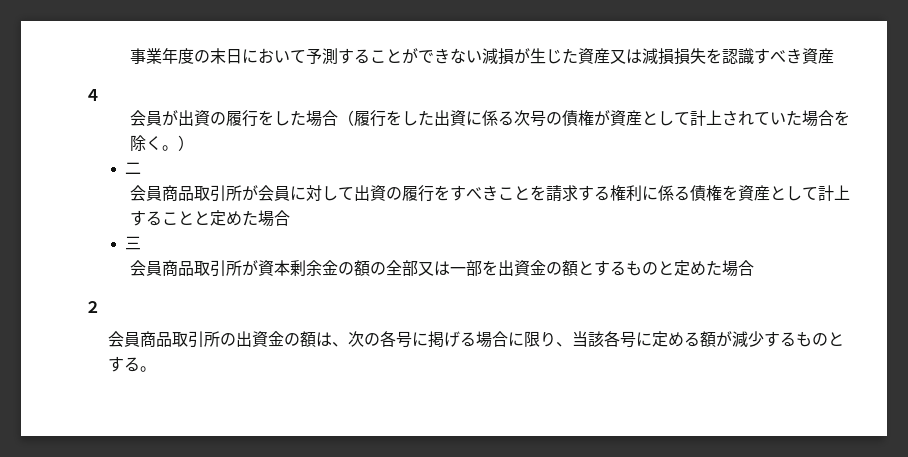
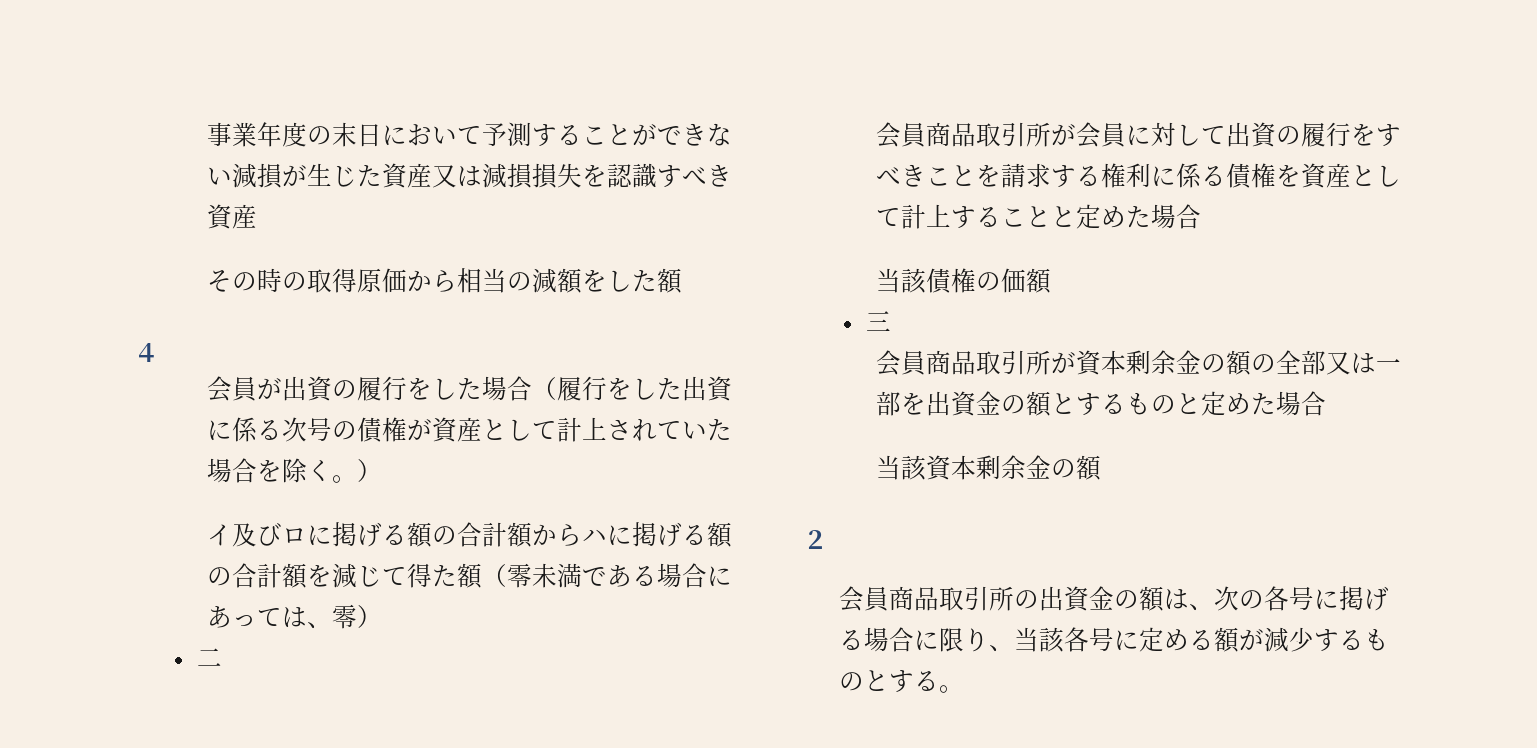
(835, 56) none -> [206,268,682,294] // その時の取得原価から相当の減額をした額
(195, 143) none -> [206,522,732,548] [206,563,732,589] [206,604,382,629] // イ及びロに掲げる額の合計額からハに掲げる額の合計額を減じて得た額（零未満である場合にあっては、零）
(291, 218) none -> [875,268,1051,294] // 当該債権の価額
(755, 268) none -> [875,455,1101,481] // 当該資本剰余金の額

